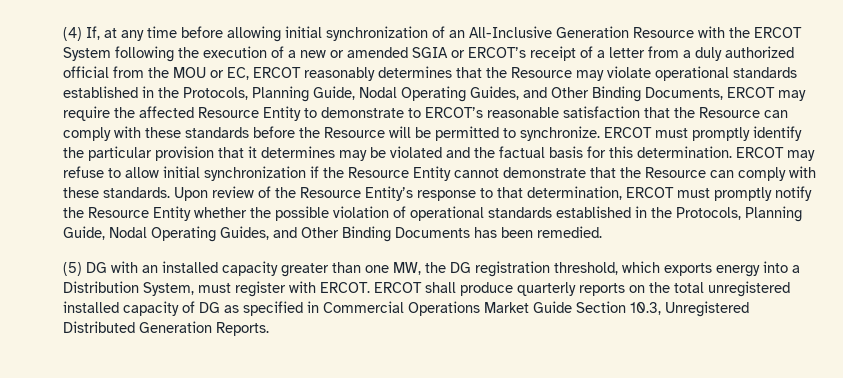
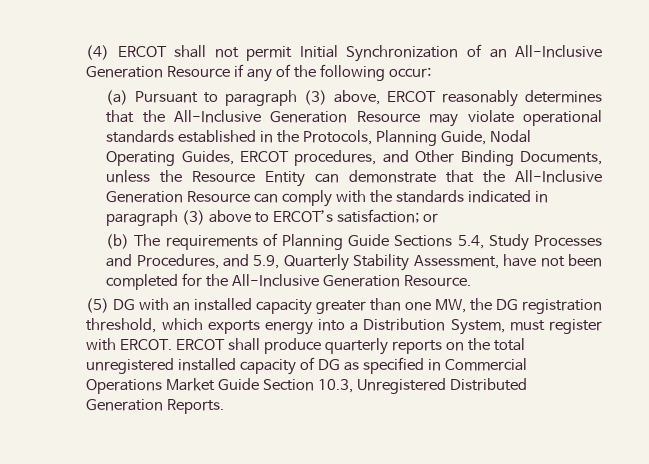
[85,26,428,42] If, at any time before allowing initial synchronization -> [117,45,459,62] ERCOT shall not permit Initial Synchronization
[697,26,802,38] [62,46,794,62] [62,66,249,80] with the ERCOT System following the execution of a new or amended SGIA or ERCOT’s receipt of a letter from a duly authorized official from the MOU or EC, -> [234,64,431,82] [106,90,381,106] if any of the following occur: // (a) Pursuant to paragraph (3) above,
(507, 72) none -> [173,110,348,123] All-Inclusive Generation
(519, 93) none -> [239,150,377,166] ERCOT procedures,
[726,87,806,101] [62,106,788,121] [62,126,802,141] [62,146,815,161] [62,166,816,181] [62,186,812,201] [62,206,802,222] [62,226,602,242] ERCOT may require the affected Resource Entity to demonstrate to ERCOT’s reasonable satisfaction that the Resource can comply with these standards before the Resource will be permitted to synchronize. ERCOT must promptly identify the particular provision that it determines may be violated and the factual basis for this determination. ERCOT may refuse to allow initial synchronization if the Resource Entity cannot demonstrate that the Resource can comply with these standards. Upon review of the Resource Entity’s response to that determination, ERCOT must promptly notify the Resource Entity whether the possible violation of operational standards established in the Protocols, Planning Guide, Nodal Operating Guides, and Other Binding Documents has been remedied. -> [106,170,603,187] [106,190,548,207] [106,209,438,226] [106,233,602,251] [106,254,602,271] [106,273,471,290] unless the Resource Entity can demonstrate that the All-Inclusive Generation Resource can comply with the standards indicated in paragraph (3) above to ERCOT’s satisfaction; or // (b) The requirements of Planning Guide Sections 5.4, Study Processes and Procedures, and 5.9, Quarterly Stability Assessment, have not been completed for the All-Inclusive Generation Resource.

